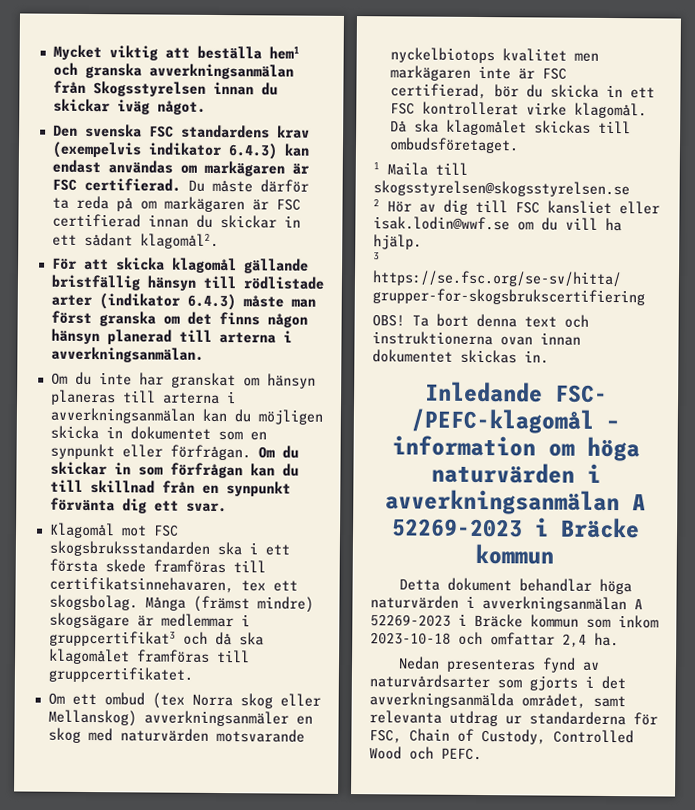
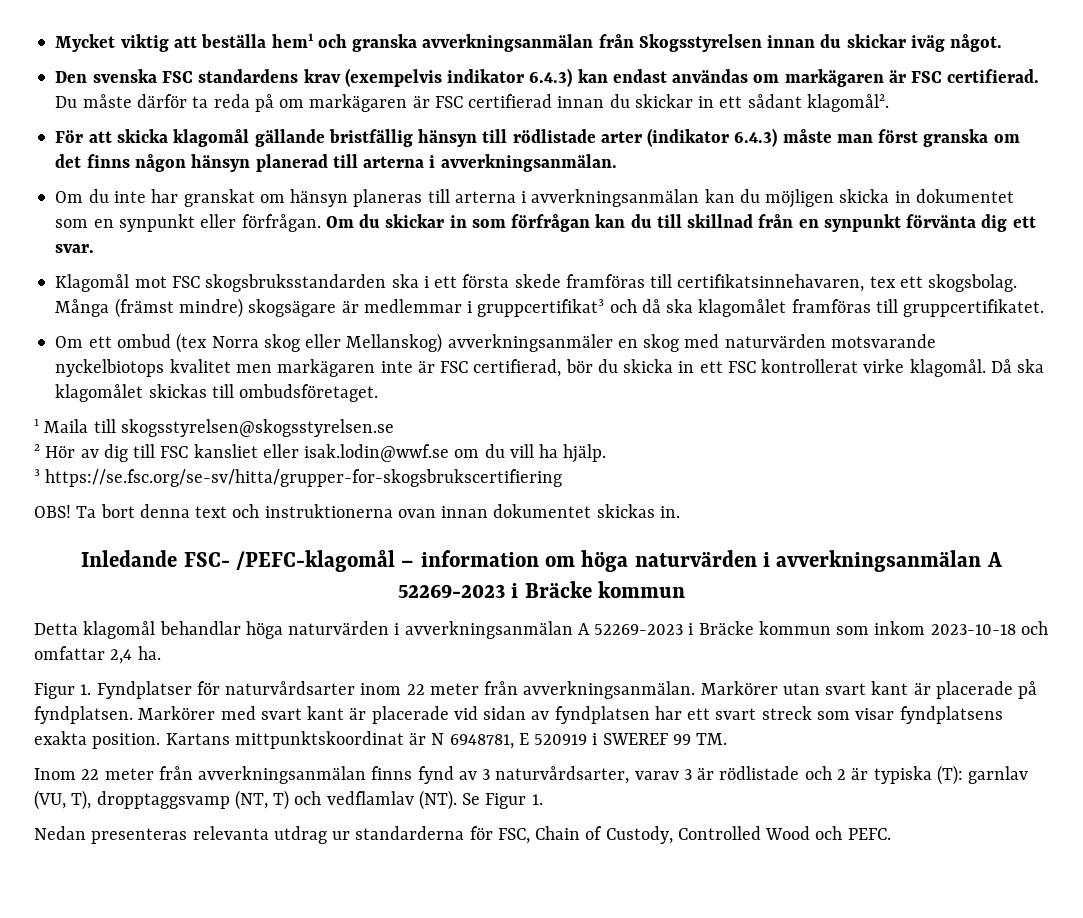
[447,577,513,592] dokument -> [83,621,156,639] klagomål
[398,656,601,673] [369,674,626,691] [369,692,626,709] Nedan presenteras fynd av naturvårdsarter som gjorts i det avverkningsanmälda området, samt -> [34,681,1038,699] [34,706,1003,724] [34,731,728,749] [34,765,1029,785] [34,790,543,810] [34,826,188,844] Figur 1. Fyndplatser för naturvårdsarter inom 22 meter från avverkningsanmälan. Markörer utan svart kant är placerade på fyndplatsen. Markörer med svart kant är placerade vid sidan av fyndplatsen har ett svart streck som visar fyndplatsens exakta position. Kartans mittpunktskoordinat är N 6948781, E 520919 i SWEREF 99 TM. // Inom 22 meter från avverkningsanmälan finns fynd av 3 naturvårdsarter, varav 3 är rödlistade och 2 är typiska (T): garnlav (VU, T), dropptaggsvamp (NT, T) och vedflamlav (NT). Se Figur 1. // Nedan presenteras

